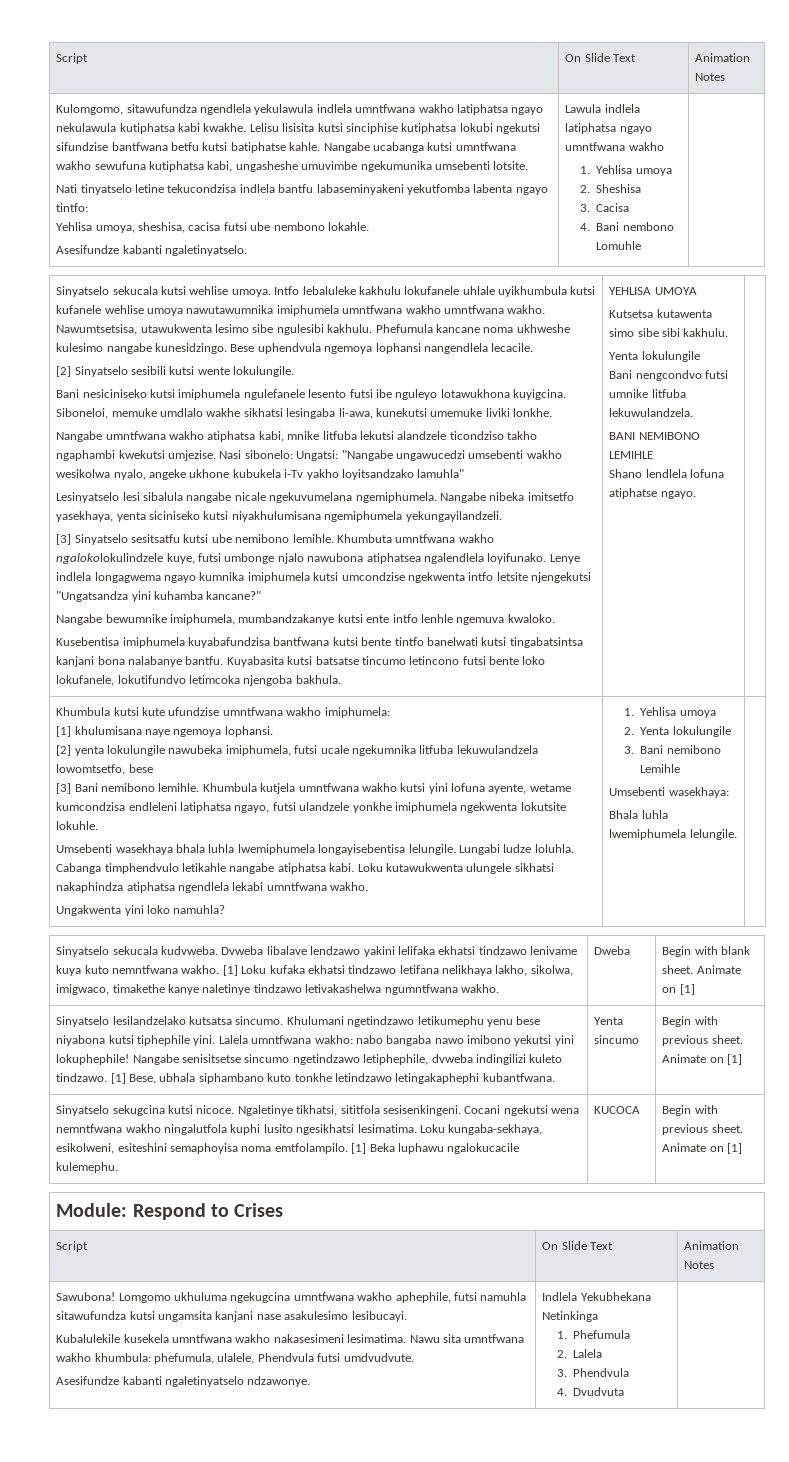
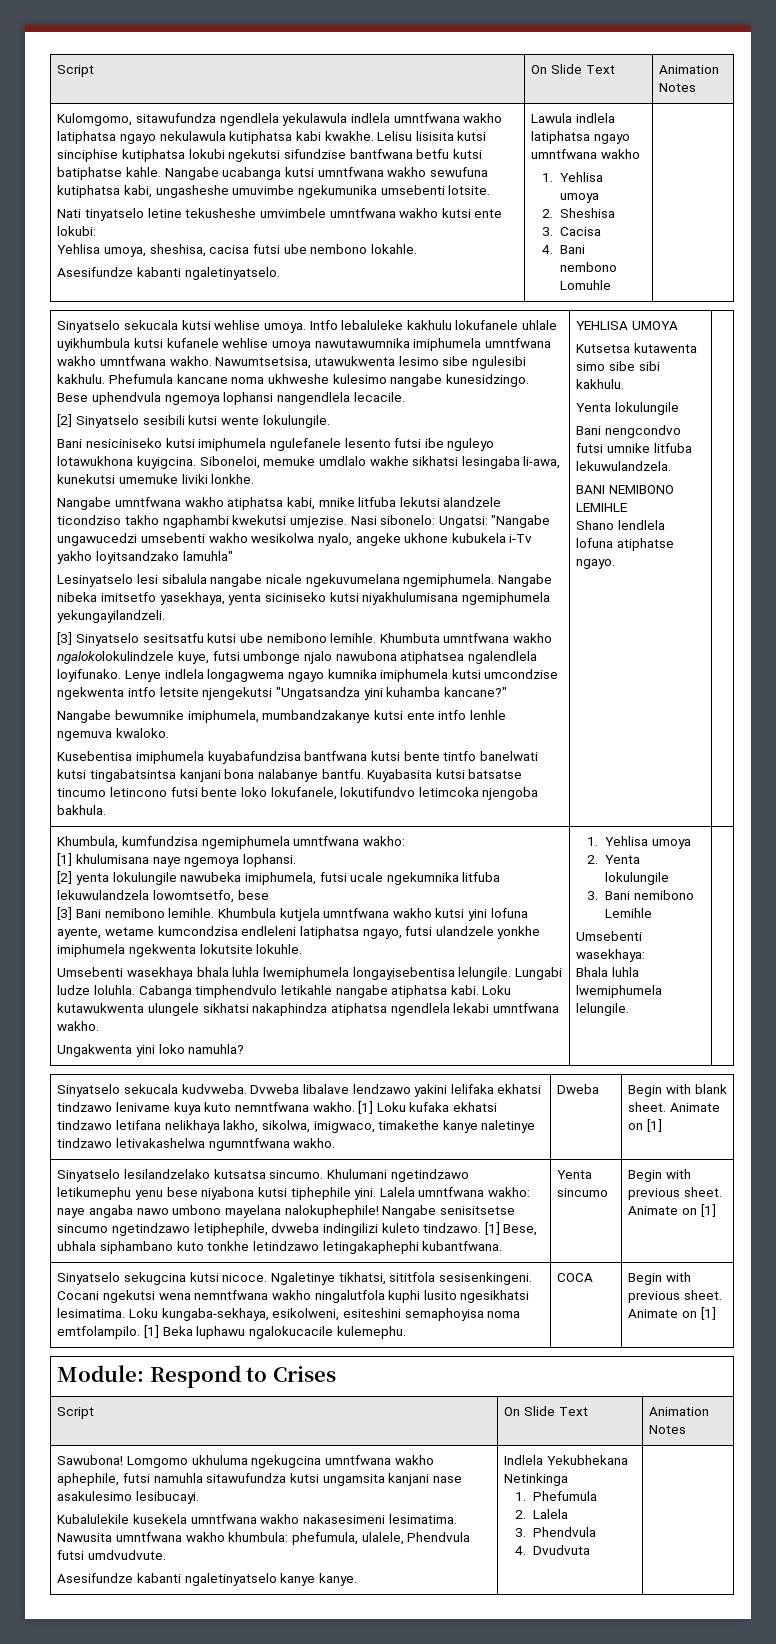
[167,184,548,195] [56,203,89,212] tekucondzisa indlela bantfu labaseminyakeni yekutfomba labenta ngayo tintfo: -> [185,208,503,218] [57,226,97,236] tekusheshe umvimbele umntfwana wakho kutsi ente lokubi:
[56,707,390,718] Khumbula kutsi kute ufundzise umntfwana wakho imiphumela: -> [57,836,405,849] Khumbula, kumfundzisa ngemiphumela umntfwana wakho:
[355,1035,574,1046] [56,1054,130,1065] nabo bangaba nawo imibono yekutsi yini lokuphephile! -> [57,1205,379,1218] naye angaba nawo umbono mayelana nalokuphephile!
[594,1106,641,1114] KUCOCA -> [557,1273,594,1282] COCA
[409,1334,461,1343] Nawu sita -> [57,1533,113,1542] Nawusita
[247,1376,311,1387] ndzawonye. -> [280,1573,357,1586] kanye kanye.

